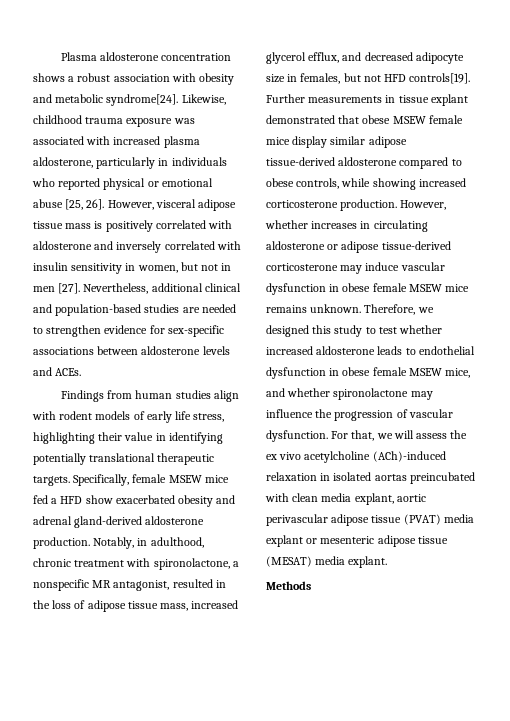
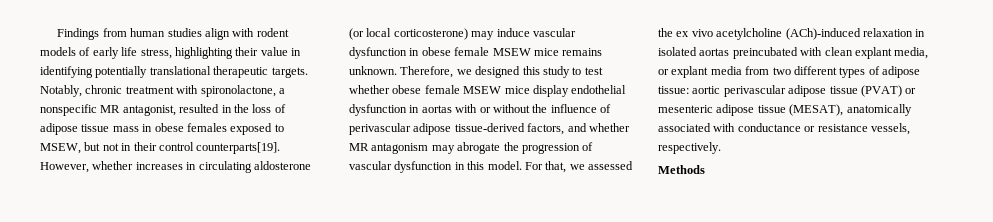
[60,52,232,61] [33,73,235,85] [33,94,226,106] [33,115,195,127] [33,136,200,148] [33,157,227,169] [32,178,213,190] [33,199,237,211] [33,220,233,232] [33,241,241,253] [33,262,232,274] [33,283,241,294] [33,304,236,316] [33,325,224,337] [33,346,230,355] [33,367,82,376] Plasma aldosterone concentration shows a robust association with obesity and metabolic syndrome[24]. Likewise, childhood trauma exposure was associated with increased plasma aldosterone, particularly in individuals who reported physical or emotional abuse [25, 26]. However, visceral adipose tissue mass is positively correlated with aldosterone and inversely correlated with insulin sensitivity in women, but not in men [27]. Nevertheless, additional clinical and population-based studies are needed to strengthen evidence for sex-specific associations between aldosterone levels and ACEs. // -> (57, 34) none
[73,474,229,486] [33,495,236,507] [33,516,205,528] [33,537,204,549] Specifically, female MSEW mice fed a HFD show exacerbated obesity and adrenal gland-derived aldosterone production. Notably, in adulthood, -> [40,85,82,97] Notably,
[160,600,239,611] [266,52,464,64] [266,73,471,84] [266,94,468,106] [266,115,463,124] [266,136,407,148] [266,157,462,169] [266,178,466,190] [266,199,398,211] mass, increased glycerol efflux, and decreased adipocyte size in females, but not HFD controls[19]. Further measurements in tissue explant demonstrated that obese MSEW female mice display similar adipose tissue-derived aldosterone compared to obese controls, while showing increased corticosterone production. -> [112,123,284,135] [40,142,281,154] mass in obese females exposed to MSEW, but not in their control counterparts[19].
[327,241,451,253] [266,263,338,271] or adipose tissue-derived corticosterone -> [349,28,468,40] (or local corticosterone)
[266,346,475,355] [266,367,471,379] [266,388,433,400] [266,409,453,421] [266,430,328,442] increased aldosterone leads to endothelial dysfunction in obese female MSEW mice, and whether spironolactone may influence the progression of vascular dysfunction. -> [392,85,627,97] [349,104,611,116] [349,123,630,135] [349,142,594,154] [349,161,522,173] obese female MSEW mice display endothelial dysfunction in aortas with or without the influence of perivascular adipose tissue-derived factors, and whether MR antagonism may abrogate the progression of vascular dysfunction in this model.
[393,430,448,439] will assess -> [588,161,633,170] assessed
[321,493,394,505] media explant, -> [854,47,929,59] [658,66,920,78] [658,86,689,94] explant media, or explant media from two different types of adipose tissue:
[443,514,474,523] [266,535,303,547] media explant -> (902, 91) none
[266,556,388,568] (MESAT) media explant. -> [789,104,912,116] [658,123,910,135] [658,142,721,154] (MESAT), anatomically associated with conductance or resistance vessels, respectively.

